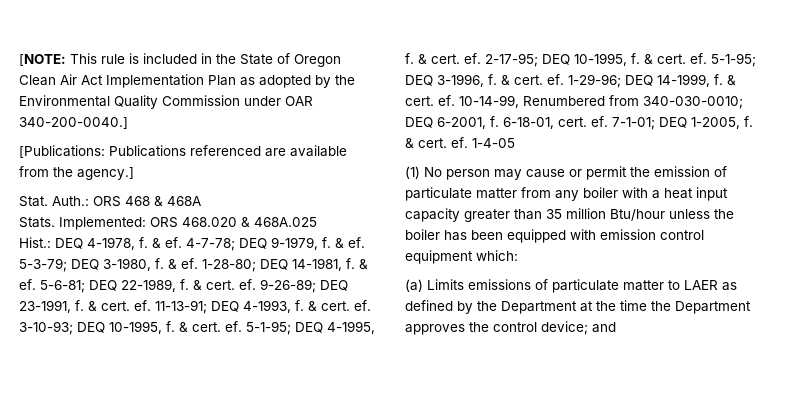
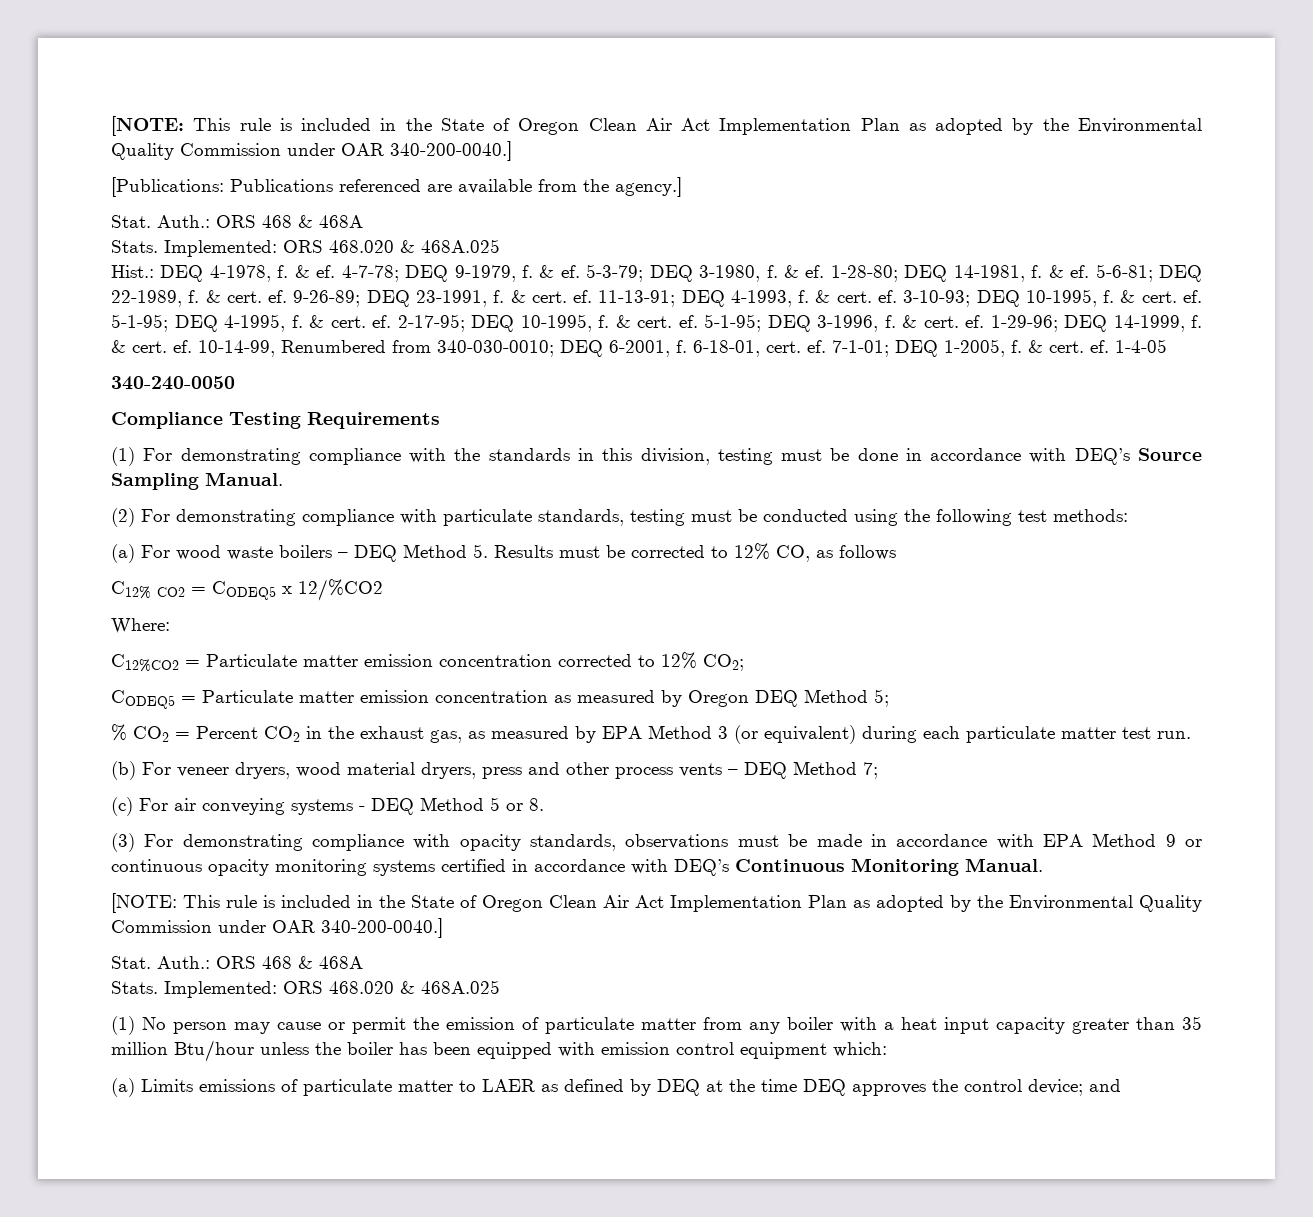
(515, 143) none -> [111,376,235,390] [111,412,440,429] [111,447,1203,466] [111,472,283,490] [111,508,1128,527] [111,543,896,563] [111,579,383,601] [111,618,170,634] [111,652,744,672] [111,689,889,709] [111,724,1191,744] [111,761,878,780] [111,797,544,816] [111,833,1202,852] [111,858,1043,876] [111,893,1202,913] [111,918,443,938] [111,956,363,969] [111,980,500,998] // 340-240-0050 // Compliance Testing Requirements // (1) For demonstrating compliance with the standards in this division, testing must be done in accordance with DEQ’s Source Sampling Manual. // (2) For demonstrating compliance with particulate standards, testing must be conducted using the following test methods: // (a) For wood waste boilers – DEQ Method 5. Results must be corrected to 12% CO, as follows // C12% CO2 = CODEQ5 x 12/%CO2 // Where: // C12%CO2 = Particulate matter emission concentration corrected to 12% CO2; // CODEQ5 = Particulate matter emission concentration as measured by Oregon DEQ Method 5; // % CO2 = Percent CO2 in the exhaust gas, as measured by EPA Method 3 (or equivalent) during each particulate matter test run. // (b) For veneer dryers, wood material dryers, press and other process vents – DEQ Method 7; // (c) For air conveying systems - DEQ Method 5 or 8. // (3) For demonstrating compliance with opacity standards, observations must be made in accordance with EPA Method 9 or continuous opacity monitoring systems certified in accordance with DEQ’s Continuous Monitoring Manual. // [NOTE: This rule is included in the State of Oregon Clean Air Act Implementation Plan as adopted by the Environmental Quality Commission under OAR 340-200-0040.] // Stat. Auth.: ORS 468 & 468A // Stats. Implemented: ORS 468.020 & 468A.025
[477,301,577,314] the Department -> [657,1079,700,1096] DEQ
[651,301,751,314] the Department -> [803,1079,846,1096] DEQ

